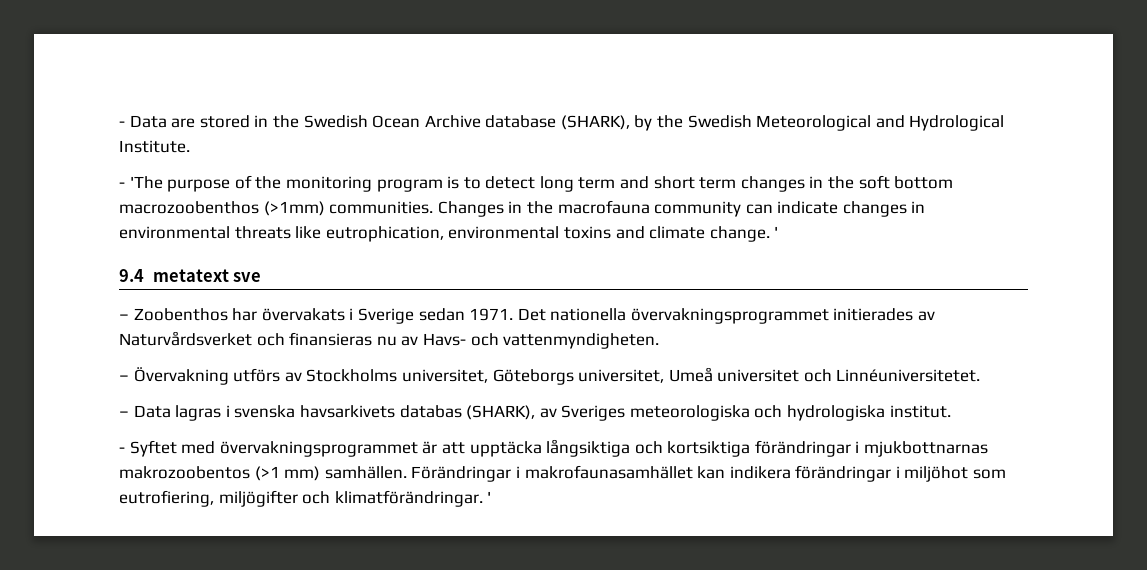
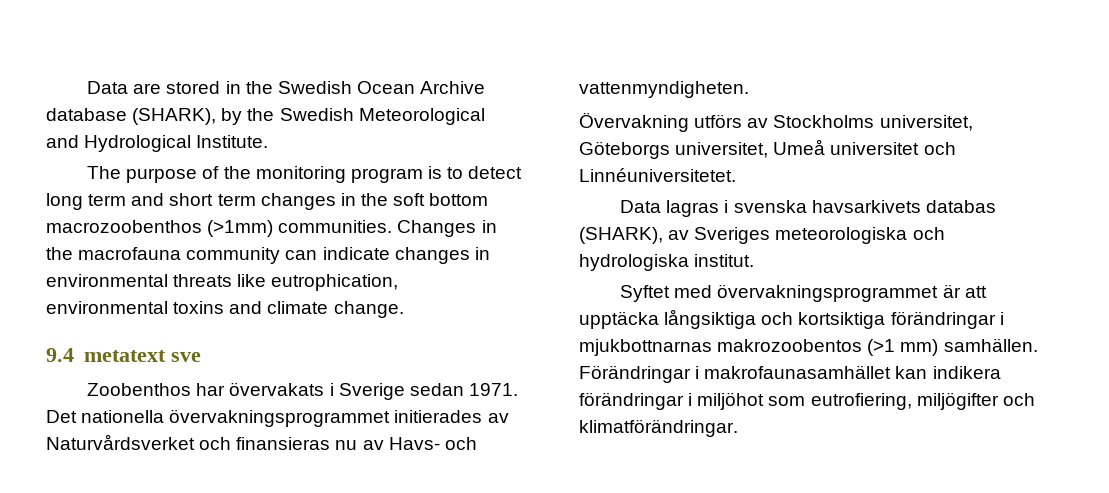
[119,121,125,127] - -> (87, 87) none
[119,176,163,189] - 'The -> [87,166,122,179] The
[774,226,779,238] ' -> (404, 309) none
[119,314,129,320] – -> (201, 357) none
[119,375,129,381] – -> (749, 89) none
[119,411,129,417] – -> (736, 175) none
[119,447,125,453] - -> (755, 260) none
[487,491,492,503] ' -> (738, 428) none

